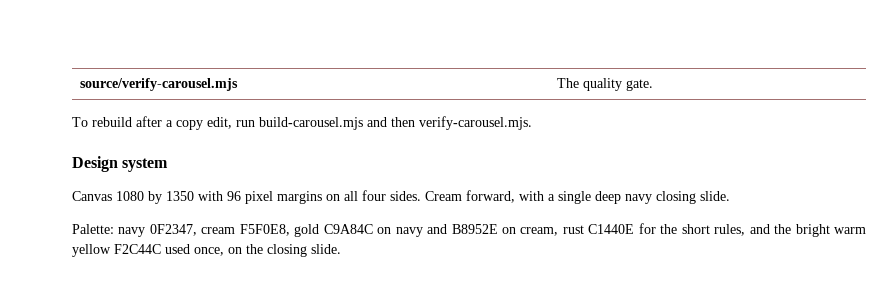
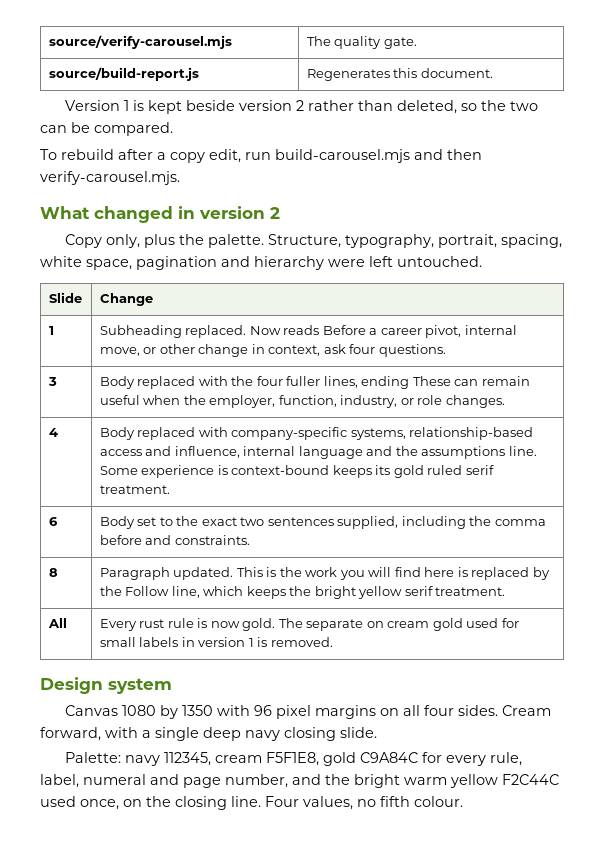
(653, 85) none -> [48,67,199,81] [306,68,493,81] [65,100,539,114] [40,122,173,136] // source/build-report.js | Regenerates this document. // Version 1 is kept beside version 2 rather than deleted, so the two can be compared.
(532, 123) none -> [40,206,280,223] [65,234,563,248] [40,256,482,270] [48,292,82,303] [99,293,153,306] [48,326,54,335] [99,325,517,338] [99,344,446,357] [47,377,57,386] [99,376,530,389] [99,395,505,408] [48,428,58,437] [99,427,534,440] [99,446,537,459] [99,465,494,478] [99,485,170,494] [48,517,58,526] [99,516,546,529] [99,535,250,545] [48,568,58,577] [99,567,550,580] [99,586,506,599] [47,618,67,628] [99,618,519,631] [99,637,333,647] // What changed in version 2 // Copy only, plus the palette. Structure, typography, portrait, spacing, white space, pagination and hierarchy were left untouched. // Slide | Change // 1 | Subheading replaced. Now reads Before a career pivot, internal move, or other change in context, ask four questions. // 3 | Body replaced with the four fuller lines, ending These can remain useful when the employer, function, industry, or role changes. // 4 | Body replaced with company-specific systems, relationship-based access and influence, internal language and the assumptions line. Some experience is context-bound keeps its gold ruled serif treatment. // 6 | Body set to the exact two sentences supplied, including the comma before and constraints. // 8 | Paragraph updated. This is the work you will find here is replaced by the Follow line, which keeps the bright yellow serif treatment. // All | Every rust rule is now gold. The separate on cream gold used for small labels in version 1 is removed.
[149,223,746,237] 0F2347, cream F5F0E8, gold C9A84C on navy and B8952E on cream, rust C1440E for the short rules, -> [164,752,523,766] [40,774,288,788] 112345, cream F5F1E8, gold C9A84C for every rule, label, numeral and page number,
[311,244,341,254] slide. -> [231,796,463,810] line. Four values, no fifth colour.

